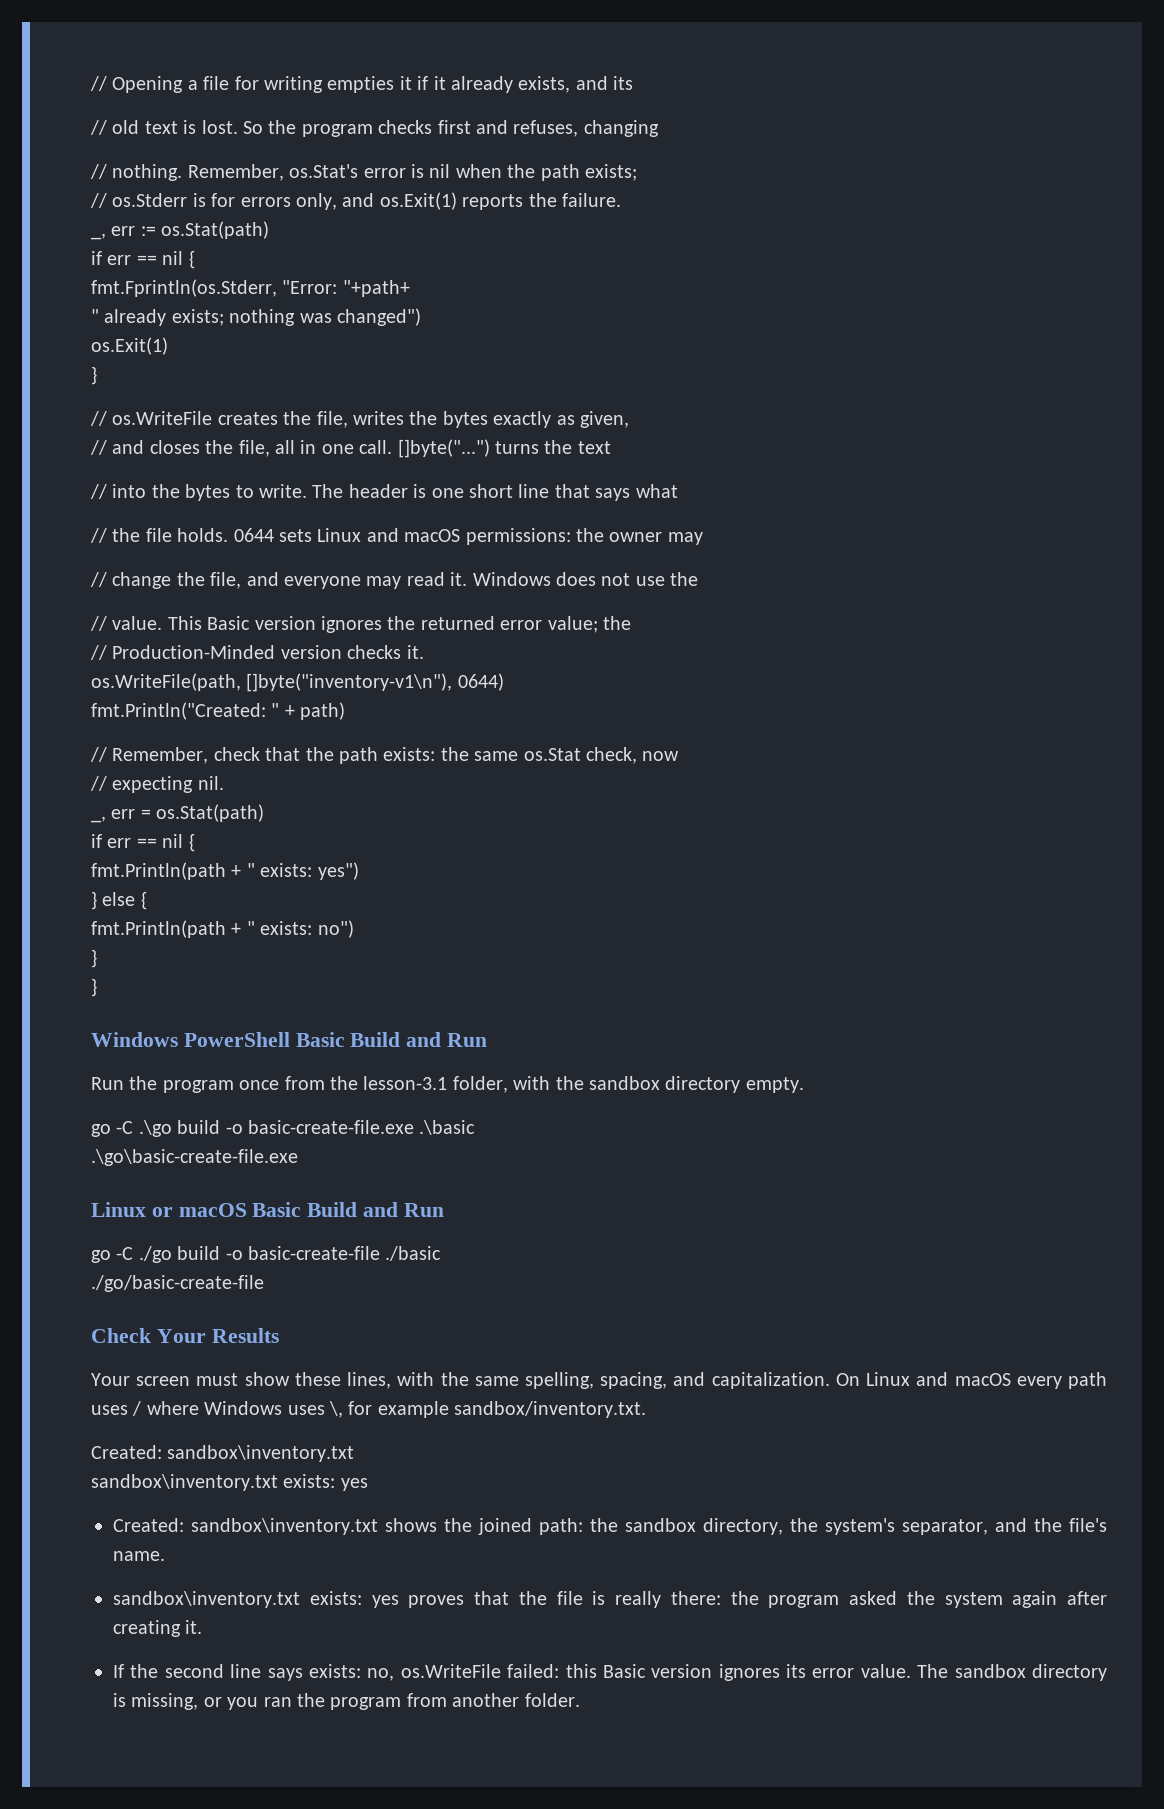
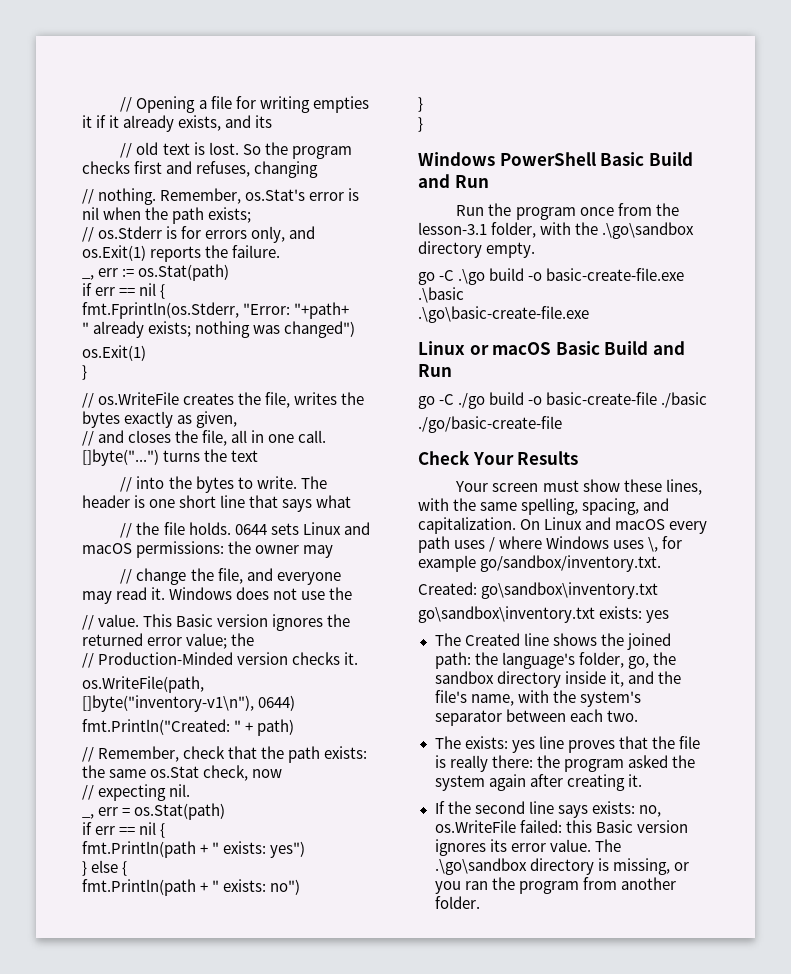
[588,1076,660,1090] sandbox -> [602,222,695,239] .\go\sandbox
[454,1401,647,1418] [91,1445,355,1462] [91,1474,278,1491] sandbox/inventory.txt. // Created: sandbox\inventory.txt // sandbox\inventory.txt -> [480,555,662,572] [418,582,659,599] [418,606,595,623] go/sandbox/inventory.txt. // Created: go\sandbox\inventory.txt // go\sandbox\inventory.txt
[113,1518,378,1535] Created: sandbox\inventory.txt -> [434,633,549,646] The Created line
[625,1518,1107,1535] [113,1551,165,1561] [113,1591,399,1608] sandbox directory, the system's separator, and the file's name. // sandbox\inventory.txt exists: yes -> [501,652,676,669] [434,671,681,688] [434,690,641,707] [434,709,638,726] [434,736,564,753] language's folder, go, the sandbox directory inside it, and the file's name, with the system's separator between each two. // The exists: yes line
[954,1664,1026,1678] sandbox -> [434,858,527,875] .\go\sandbox

